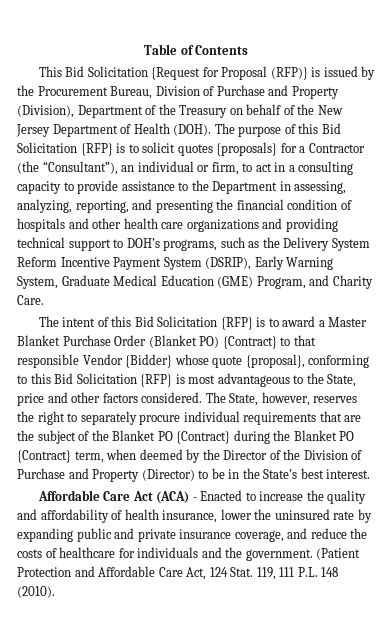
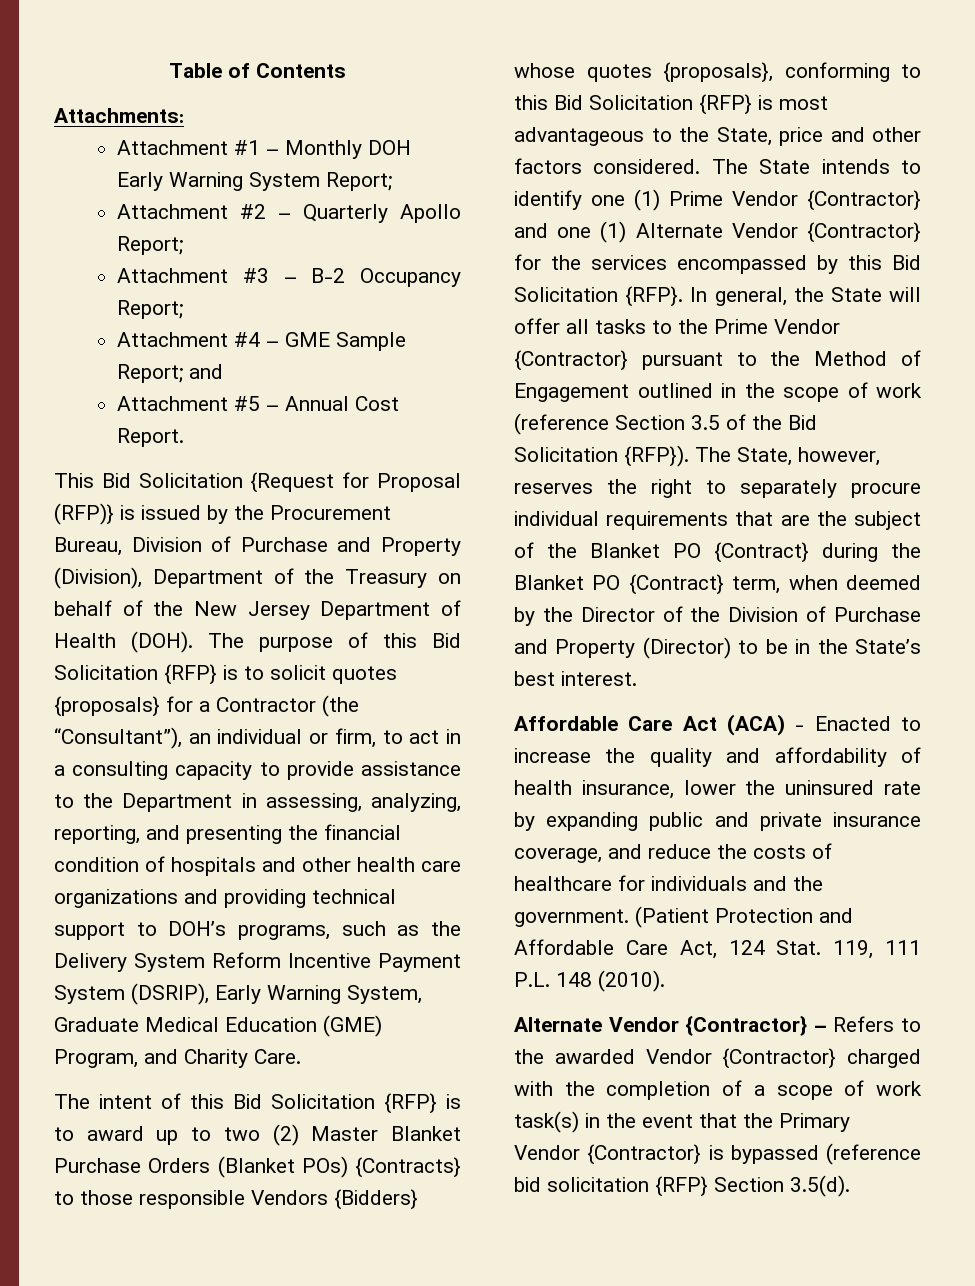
(249, 50) none -> [54,108,184,123] [117,140,412,159] [117,172,393,191] [117,204,461,223] [117,236,184,255] [117,268,461,287] [117,300,184,319] [117,332,407,351] [117,364,224,383] [117,396,400,411] [117,428,185,447] // Attachments: // Attachment #1 – Monthly DOH Early Warning System Report; // Attachment #2 – Quarterly Apollo Report; // Attachment #3 – B-2 Occupancy Report; // Attachment #4 – GME Sample Report; and // Attachment #5 – Annual Cost Report.
[318,317,368,327] [17,335,316,349] [17,354,305,368] a Master Blanket Purchase Order (Blanket PO) {Contract} to that responsible Vendor {Bidder} whose quote {proposal}, -> [156,1124,462,1146] [54,1156,461,1178] [54,1189,418,1210] [514,62,773,83] up to two (2) Master Blanket Purchase Orders (Blanket POs) {Contracts} to those responsible Vendors {Bidders} whose quotes {proposals},
(226, 397) none -> [759,159,921,174] [514,189,921,211] [514,221,921,243] [514,254,921,274] [514,286,921,307] [514,318,840,334] [514,350,921,371] [514,382,922,402] [514,413,817,435] [514,445,731,467] State intends to identify one (1) Prime Vendor {Contractor} and one (1) Alternate Vendor {Contractor} for the services encompassed by this Bid Solicitation {RFP}. In general, the State will offer all tasks to the Prime Vendor {Contractor} pursuant to the Method of Engagement outlined in the scope of work (reference Section 3.5 of the Bid Solicitation {RFP}). The
(55, 592) none -> [514,1015,921,1036] [514,1048,921,1069] [514,1080,922,1100] [514,1111,850,1133] [514,1143,921,1165] [514,1175,850,1197] // Alternate Vendor {Contractor} – Refers to the awarded Vendor {Contractor} charged with the completion of a scope of work task(s) in the event that the Primary Vendor {Contractor} is bypassed (reference bid solicitation {RFP} Section 3.5(d).

